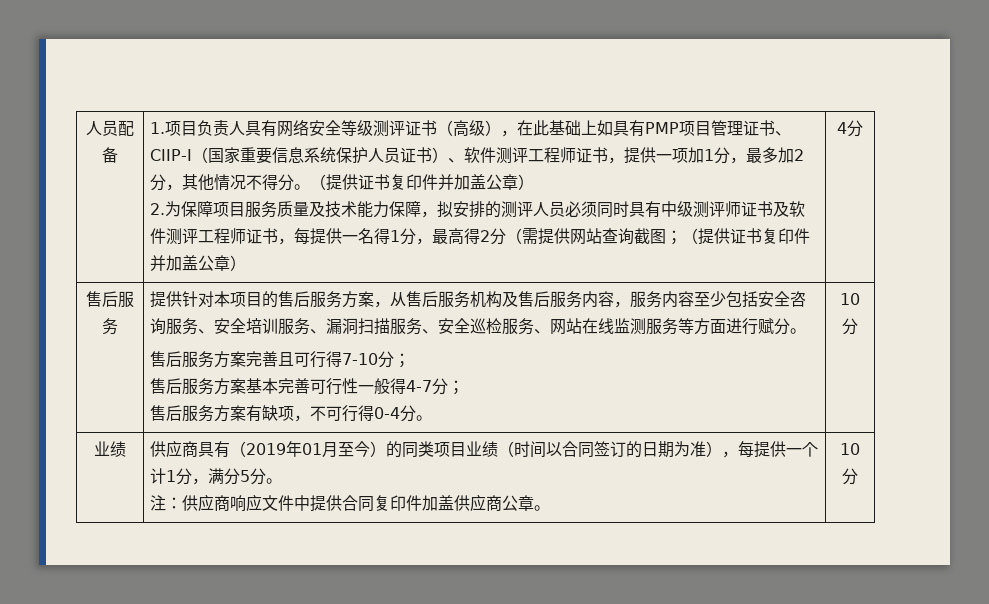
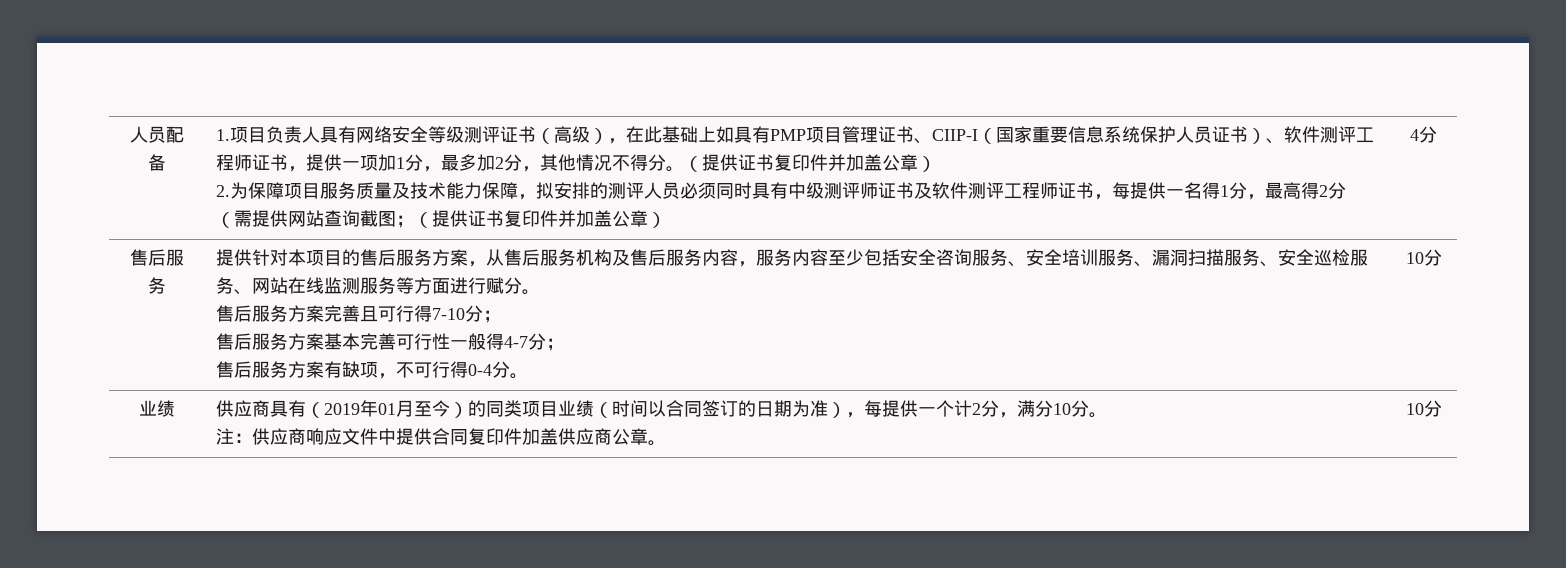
[166,470,177,482] 1 -> [972,403,982,415] 2
[240,470,251,482] 5 -> [1053,403,1072,415] 10

